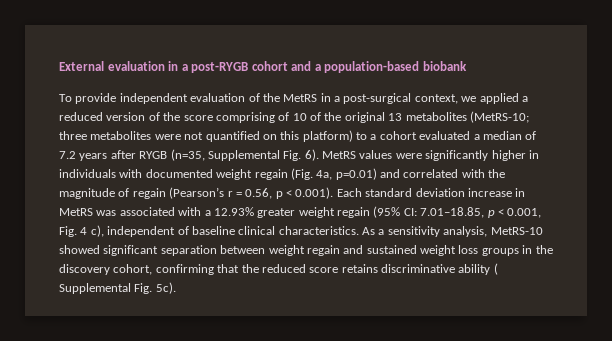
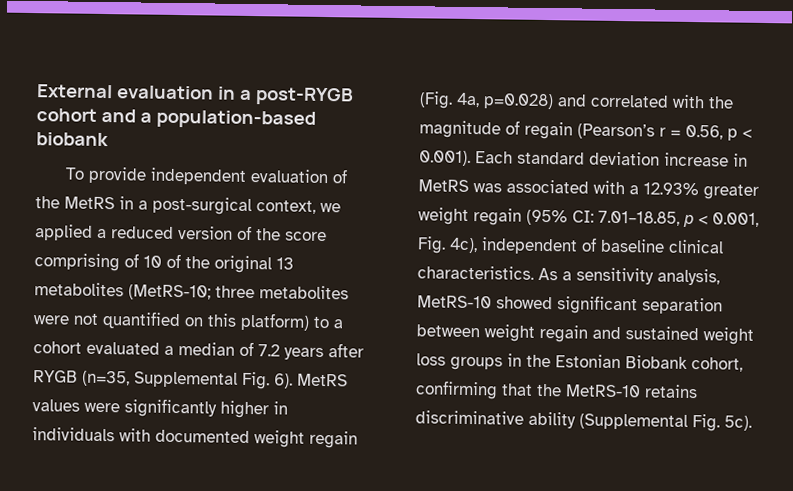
[335,168,377,180] p=0.01) -> [483,93,554,110] p=0.028)
[80,225,104,237] 4 c), -> [449,237,478,254] 4c),
[59,264,110,275] discovery -> [555,354,688,369] Estonian Biobank
[261,264,339,273] reduced score -> [565,384,641,398] MetRS-10
[493,263,498,275] [59,283,131,294] ( Supplemental -> [579,413,688,430] (Supplemental

